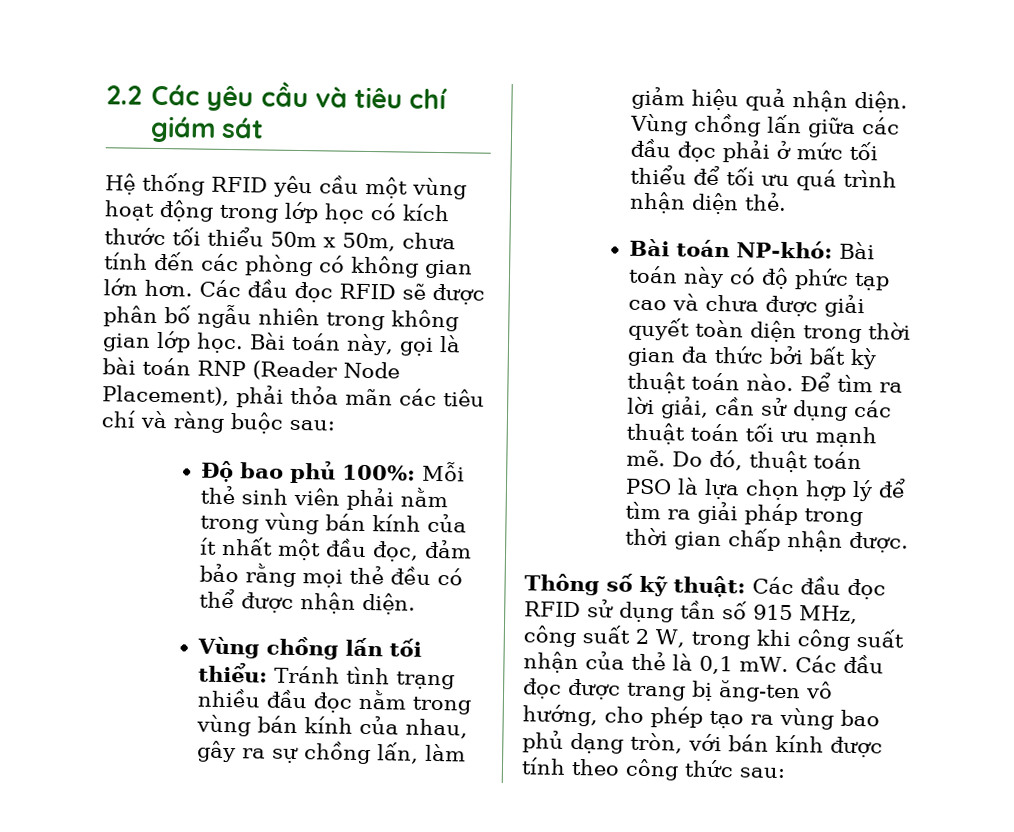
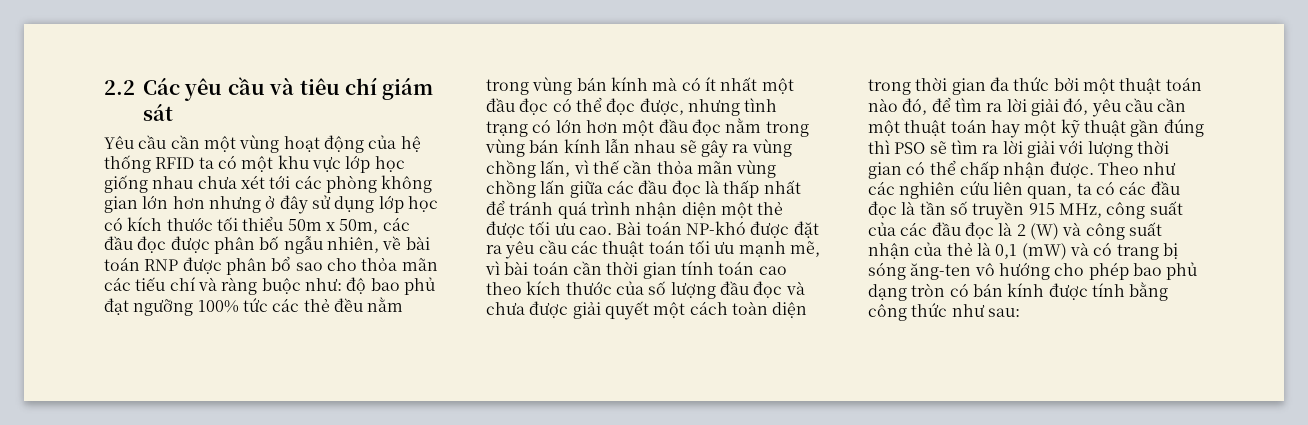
[105,172,467,200] [104,200,278,223] Hệ thống RFID yêu cầu một vùng hoạt động trong -> [104,135,421,153] [104,155,405,173] [104,175,433,193] [104,195,375,214] Yêu cầu cần một vùng hoạt động của hệ thống RFID ta có một khu vực lớp học giống nhau chưa xét tới các phòng không gian lớn hơn nhưng ở đây sử dụng
[402,232,456,250] [104,251,473,279] [103,278,485,305] [103,304,459,332] [102,330,461,356] [102,357,400,381] [102,385,284,408] chưa tính đến các phòng có không gian lớn hơn. Các đầu đọc RFID sẽ được phân bố ngẫu nhiên trong không gian lớp học. Bài toán này, gọi là bài toán RNP (Reader Node Placement), phải -> [382,217,410,231] [104,236,430,254] [104,256,357,275] các đầu đọc được phân bố ngẫu nhiên, về bài toán RNP được phân bổ sao cho
[443,389,485,407] tiêu -> [135,277,166,291] tiếu
[289,419,335,431] [201,459,466,484] [200,485,449,511] [200,512,468,535] sau: // Độ bao phủ 100%: Mỗi thẻ sinh viên phải nằm trong vùng bán kính của -> [304,277,435,295] [104,297,404,316] [486,77,701,95] như: độ bao phủ đạt ngưỡng 100% tức các thẻ đều nằm trong vùng bán kính mà có
[372,539,473,562] [199,563,464,588] [199,588,417,615] [197,636,423,660] [198,661,456,690] [197,688,262,708] đọc, đảm bảo rằng mọi thẻ đều có thể được nhận diện. // Vùng chồng lấn tối thiểu: Tránh tình trạng nhiều -> [519,97,778,116] [486,119,655,137] đọc có thể đọc được, nhưng tình trạng có lớn hơn một
[359,715,469,739] của nhau, -> [604,139,697,153] lẫn nhau sẽ
[272,746,300,764] sự -> [751,139,792,157] vùng
[425,743,467,762] [631,86,909,113] [630,113,689,136] làm giảm hiệu quả nhận diện. Vùng -> [573,160,777,178] vì thế cần thỏa mãn vùng
[722,140,879,163] [630,164,898,191] [629,191,788,215] [629,238,876,260] [628,265,891,291] [628,299,668,311] phải ở mức tối thiểu để tối ưu quá trình nhận diện thẻ. // Bài toán NP-khó: Bài toán này có độ phức tạp cao -> [704,180,801,198] [486,200,784,219] [486,221,819,238] [486,240,820,259] [485,261,787,279] [486,281,783,299] là thấp nhất để tránh quá trình nhận diện một thẻ được tối ưu cao. Bài toán NP-khó được đặt ra yêu cầu các thuật toán tối ưu mạnh mẽ, vì bài toán cần thời gian tính toán cao theo kích thước của số lượng đầu đọc
(691, 329) none -> [653,301,728,318] một cách
[809,346,878,370] [627,371,904,394] [627,396,893,421] [626,422,878,448] [626,449,863,473] [625,477,907,502] [625,501,864,527] [625,527,910,553] [524,573,886,600] [524,599,674,623] bất kỳ thuật toán nào. Để tìm ra lời giải, cần sử dụng các thuật toán tối ưu mạnh mẽ. Do đó, thuật toán PSO là lựa chọn hợp lý để tìm ra giải pháp trong thời gian chấp nhận được. // Thông số kỹ thuật: Các đầu đọc RFID sử dụng -> [1082,77,1202,94] [868,97,1187,117] [868,119,1204,138] [868,140,1169,158] [868,160,1177,179] [868,181,1180,199] [868,201,916,218] một thuật toán nào đó, để tìm ra lời giải đó, yêu cầu cần một thuật toán hay một kỹ thuật gần đúng thì PSO sẽ tìm ra lời giải với lượng thời gian có thể chấp nhận được. Theo như các nghiên cứu liên quan, ta có các đầu đọc là
(747, 610) none -> [972,201,1025,220] truyền
[635,628,791,650] 2 W, trong khi -> [868,222,1082,240] của các đầu đọc là 2 (W) và
[739,654,884,674] [522,678,621,700] mW. Các đầu đọc được -> [1021,242,1113,260] (mW) và có
(713, 690) none -> [868,262,906,280] sóng
[522,704,598,727] hướng, -> [998,262,1050,280] hướng
[709,707,834,730] tạo ra vùng -> (1129, 271) none
[630,732,722,754] tròn, với -> [911,283,969,297] tròn có
[571,758,620,776] theo -> [1129,282,1169,301] bằng
(734, 768) none -> [951,304,985,317] như

